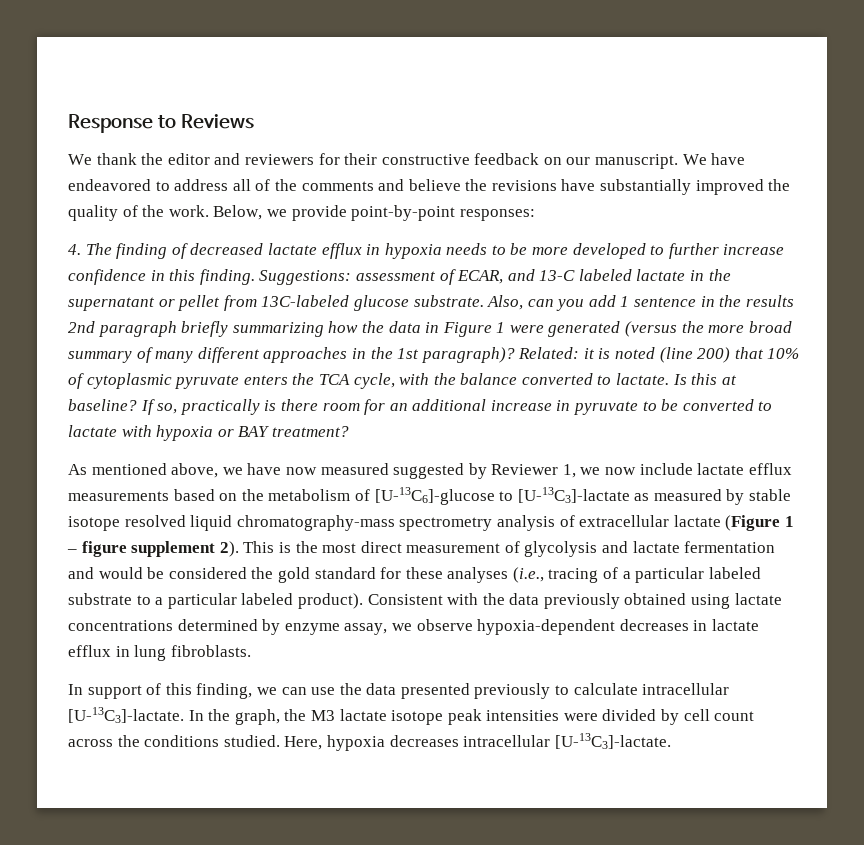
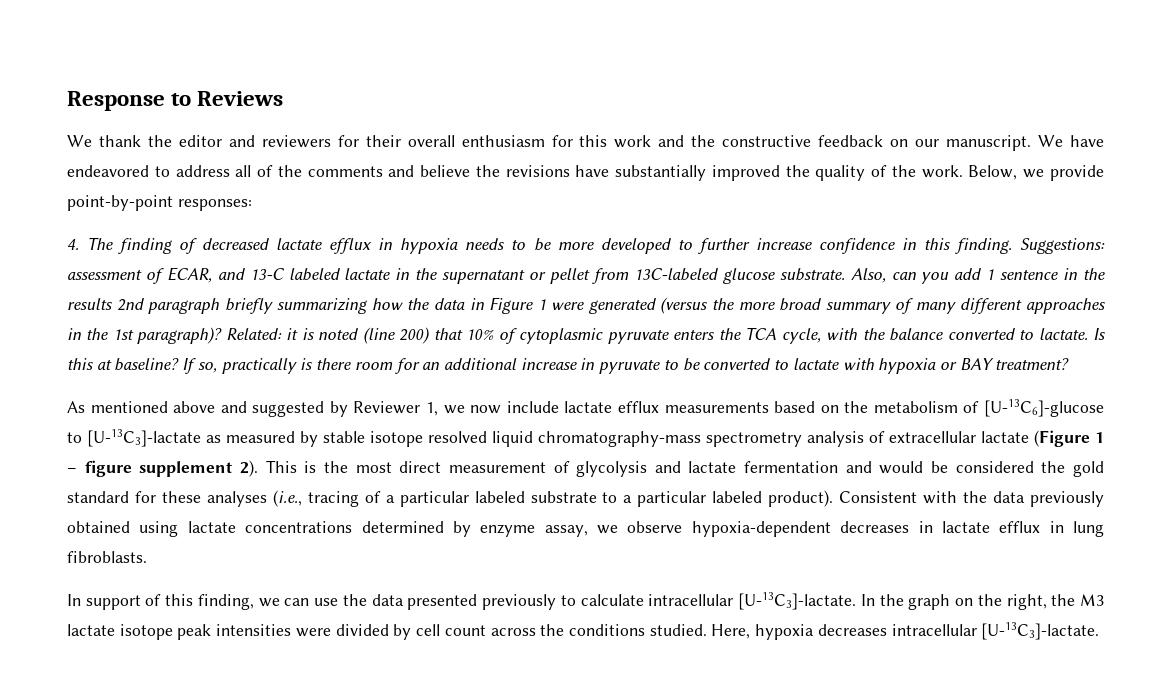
(378, 159) none -> [407,135,716,148] overall enthusiasm for this work and the
[171,463,389,478] above, we have now measured -> [173,401,247,413] above and
[234,709,280,725] graph, -> [908,594,1047,610] graph on the right,

